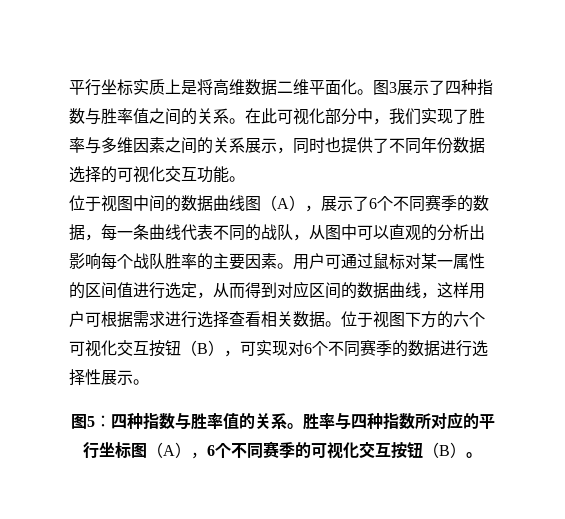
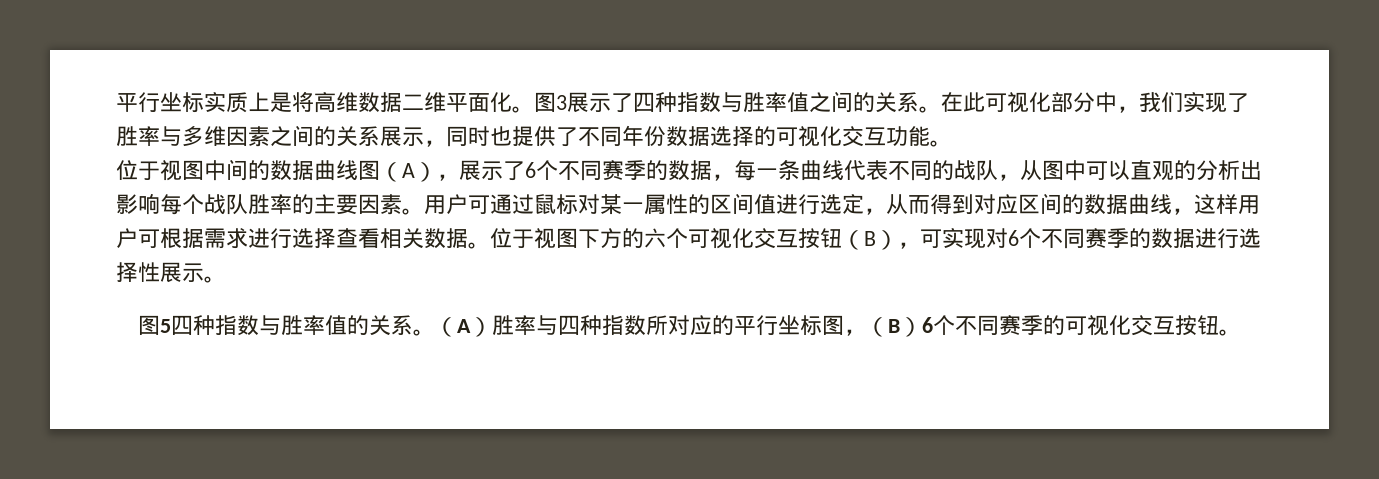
[94,415,111,427] ： -> (171, 326) none
(303, 426) none -> [435,317,492,337] （A）
[147,442,207,459] （A）， -> [844,317,922,337] ，（B）
[423,442,466,458] （B） -> (1219, 325) none

